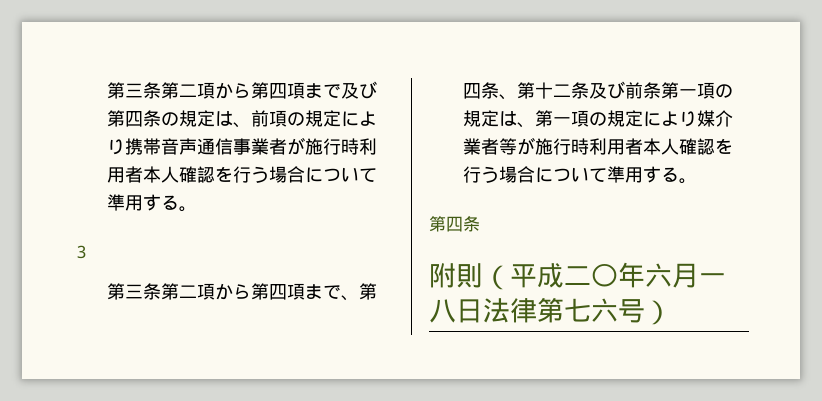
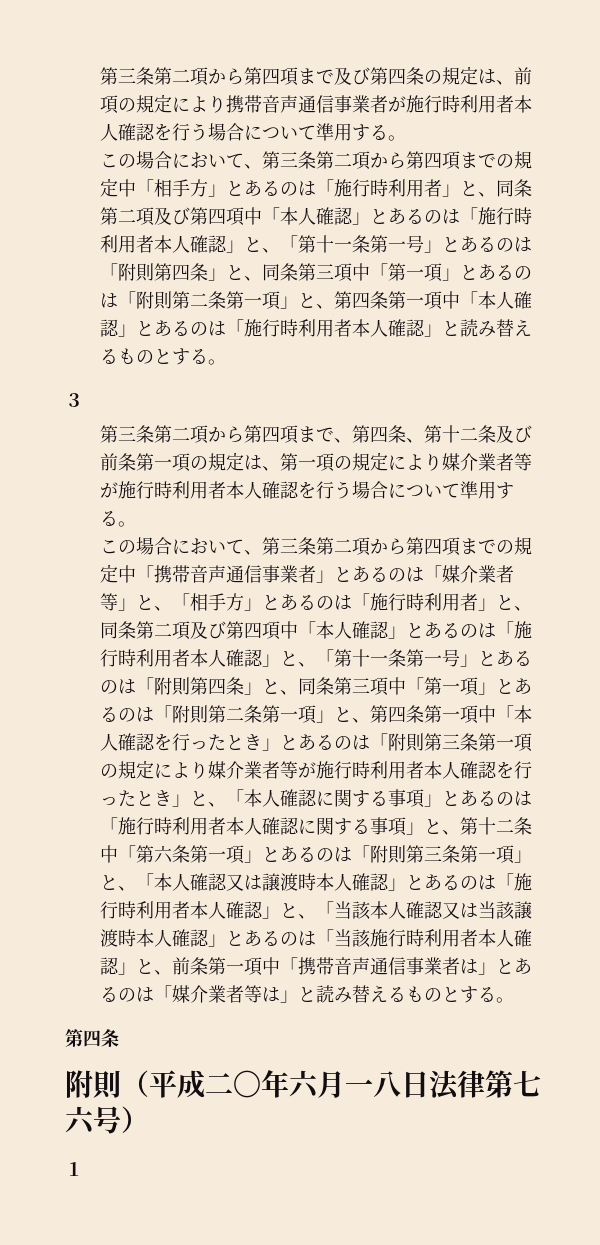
(198, 209) none -> [100,151,533,170] [100,178,533,197] [100,207,533,226] [100,235,533,253] [100,263,533,282] [100,291,533,310] [100,319,533,337] [100,348,227,365] // この場合において、第三条第二項から第四項までの規定中「相手方」とあるのは「施行時利用者」と、同条第二項及び第四項中「本人確認」とあるのは「施行時利用者本人確認」と、「第十一条第一号」とあるのは「附則第四条」と、同条第三項中「第一項」とあるのは「附則第二条第一項」と、第四条第一項中「本人確認」とあるのは「施行時利用者本人確認」と読み替えるものとする。
(698, 181) none -> [100,537,533,556] [100,564,515,583] [100,593,533,611] [100,621,533,640] [100,649,533,667] [100,677,533,696] [100,705,533,724] [100,733,533,752] [100,760,533,779] [100,789,533,808] [100,817,533,836] [100,845,533,864] [100,873,533,891] [100,901,533,920] [100,929,533,948] [100,957,533,976] [100,985,515,1003] // この場合において、第三条第二項から第四項までの規定中「携帯音声通信事業者」とあるのは「媒介業者等」と、「相手方」とあるのは「施行時利用者」と、同条第二項及び第四項中「本人確認」とあるのは「施行時利用者本人確認」と、「第十一条第一号」とあるのは「附則第四条」と、同条第三項中「第一項」とあるのは「附則第二条第一項」と、第四条第一項中「本人確認を行ったとき」とあるのは「附則第三条第一項の規定により媒介業者等が施行時利用者本人確認を行ったとき」と、「本人確認に関する事項」とあるのは「施行時利用者本人確認に関する事項」と、第十二条中「第六条第一項」とあるのは「附則第三条第一項」と、「本人確認又は譲渡時本人確認」とあるのは「施行時利用者本人確認」と、「当該本人確認又は当該譲渡時本人確認」とあるのは「当該施行時利用者本人確認」と、前条第一項中「携帯音声通信事業者は」とあるのは「媒介業者等は」と読み替えるものとする。
(672, 312) none -> [65,1162,83,1176] // １

